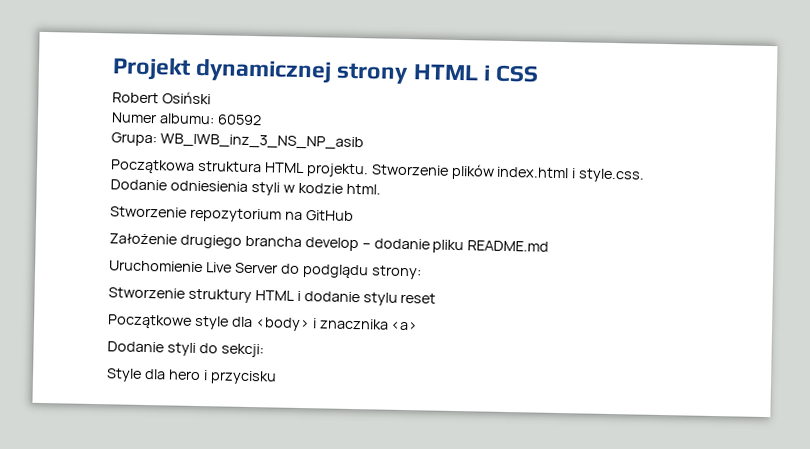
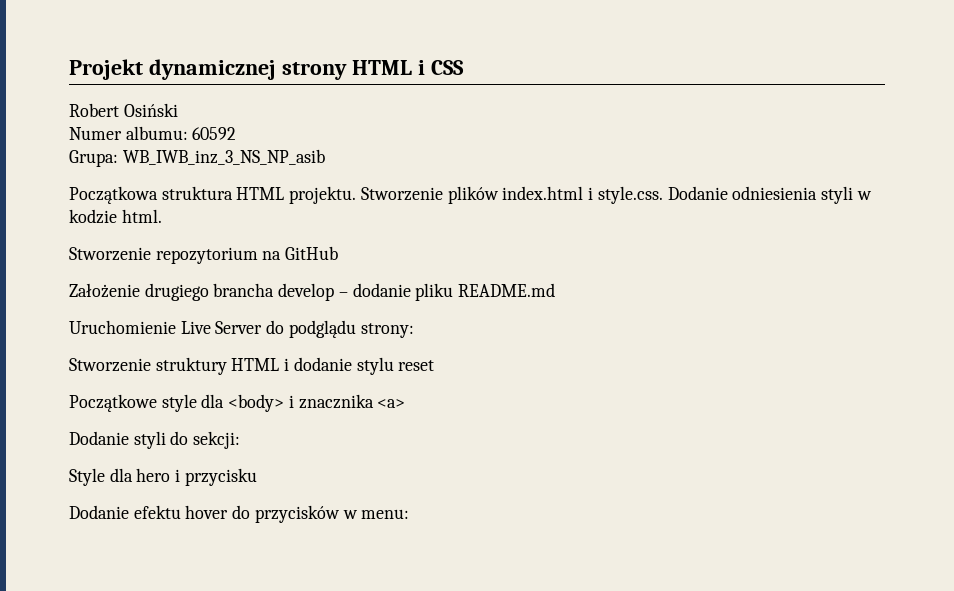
(277, 377) none -> [69,505,410,523] // Dodanie efektu hover do przycisków w menu:

